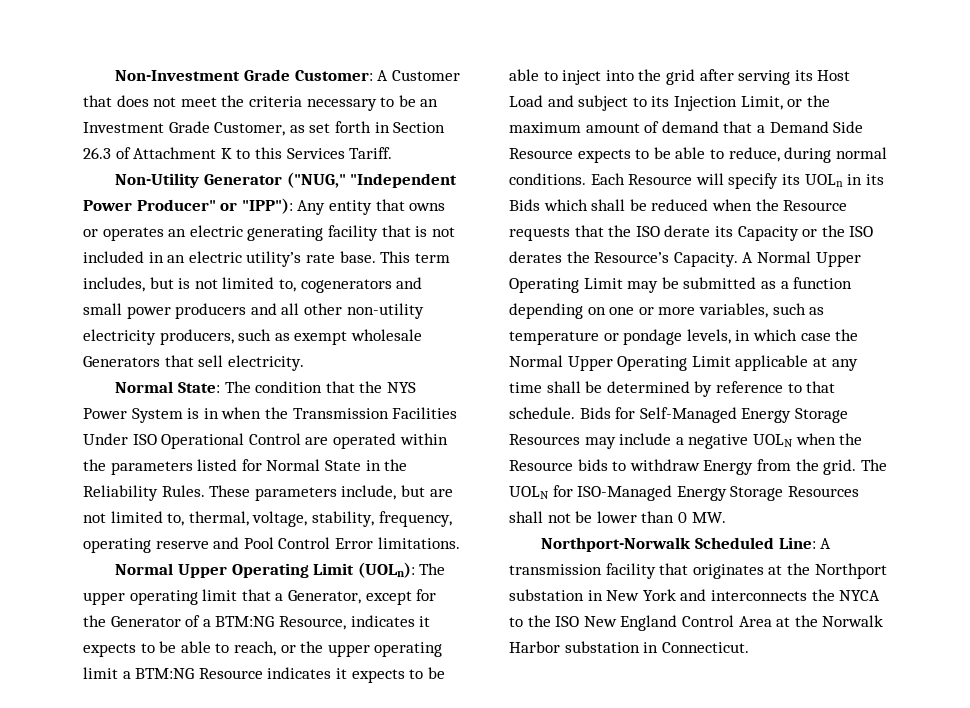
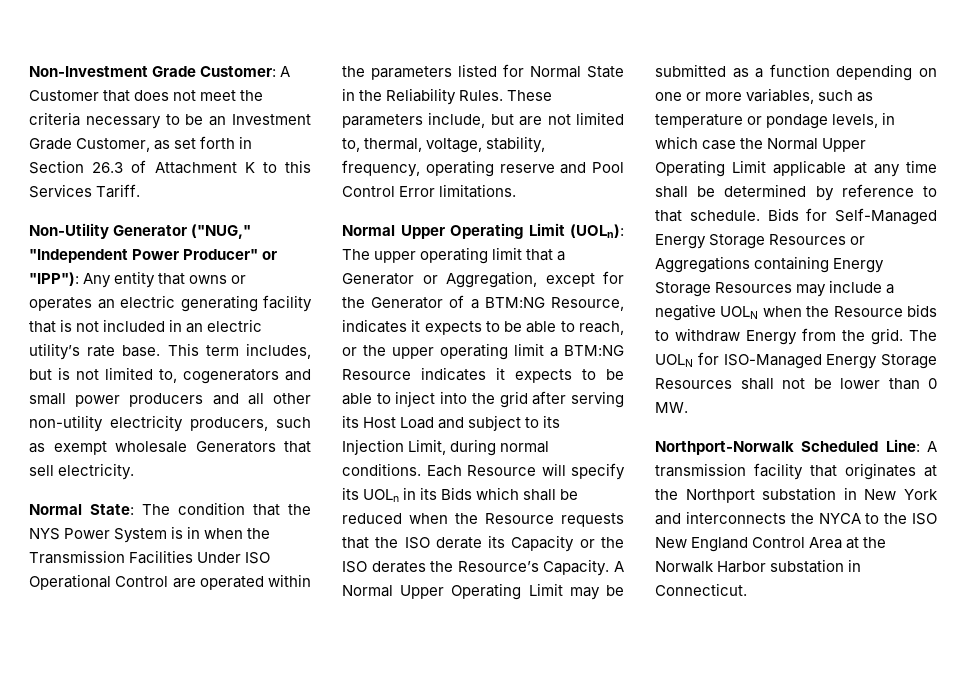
[287,590,361,604] Generator, -> [342,271,537,288] Generator or Aggregation,
[787,95,830,107] [509,121,864,133] [509,147,780,163] or the maximum amount of demand that a Demand Side Resource expects to be able to reduce, -> (447, 447) none
(580, 439) none -> [850,236,866,245] [655,256,885,273] [655,282,793,297] or Aggregations containing Energy Storage Resources

